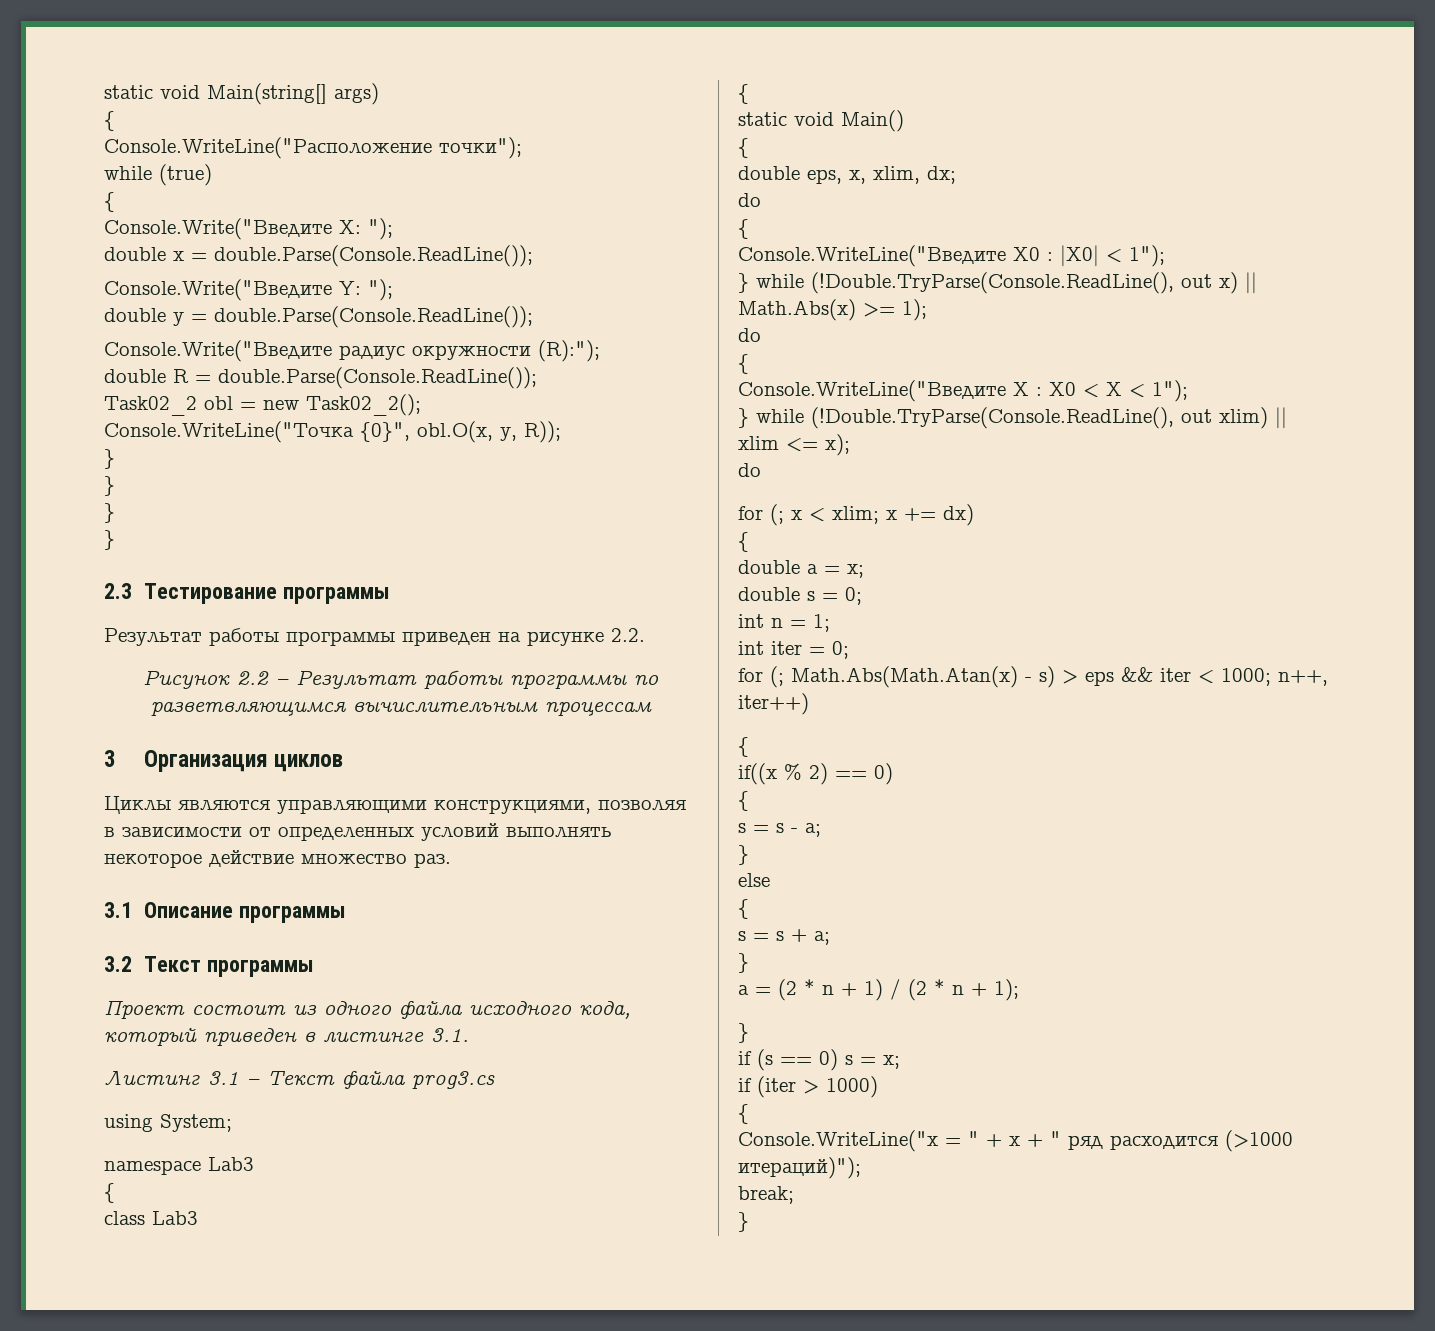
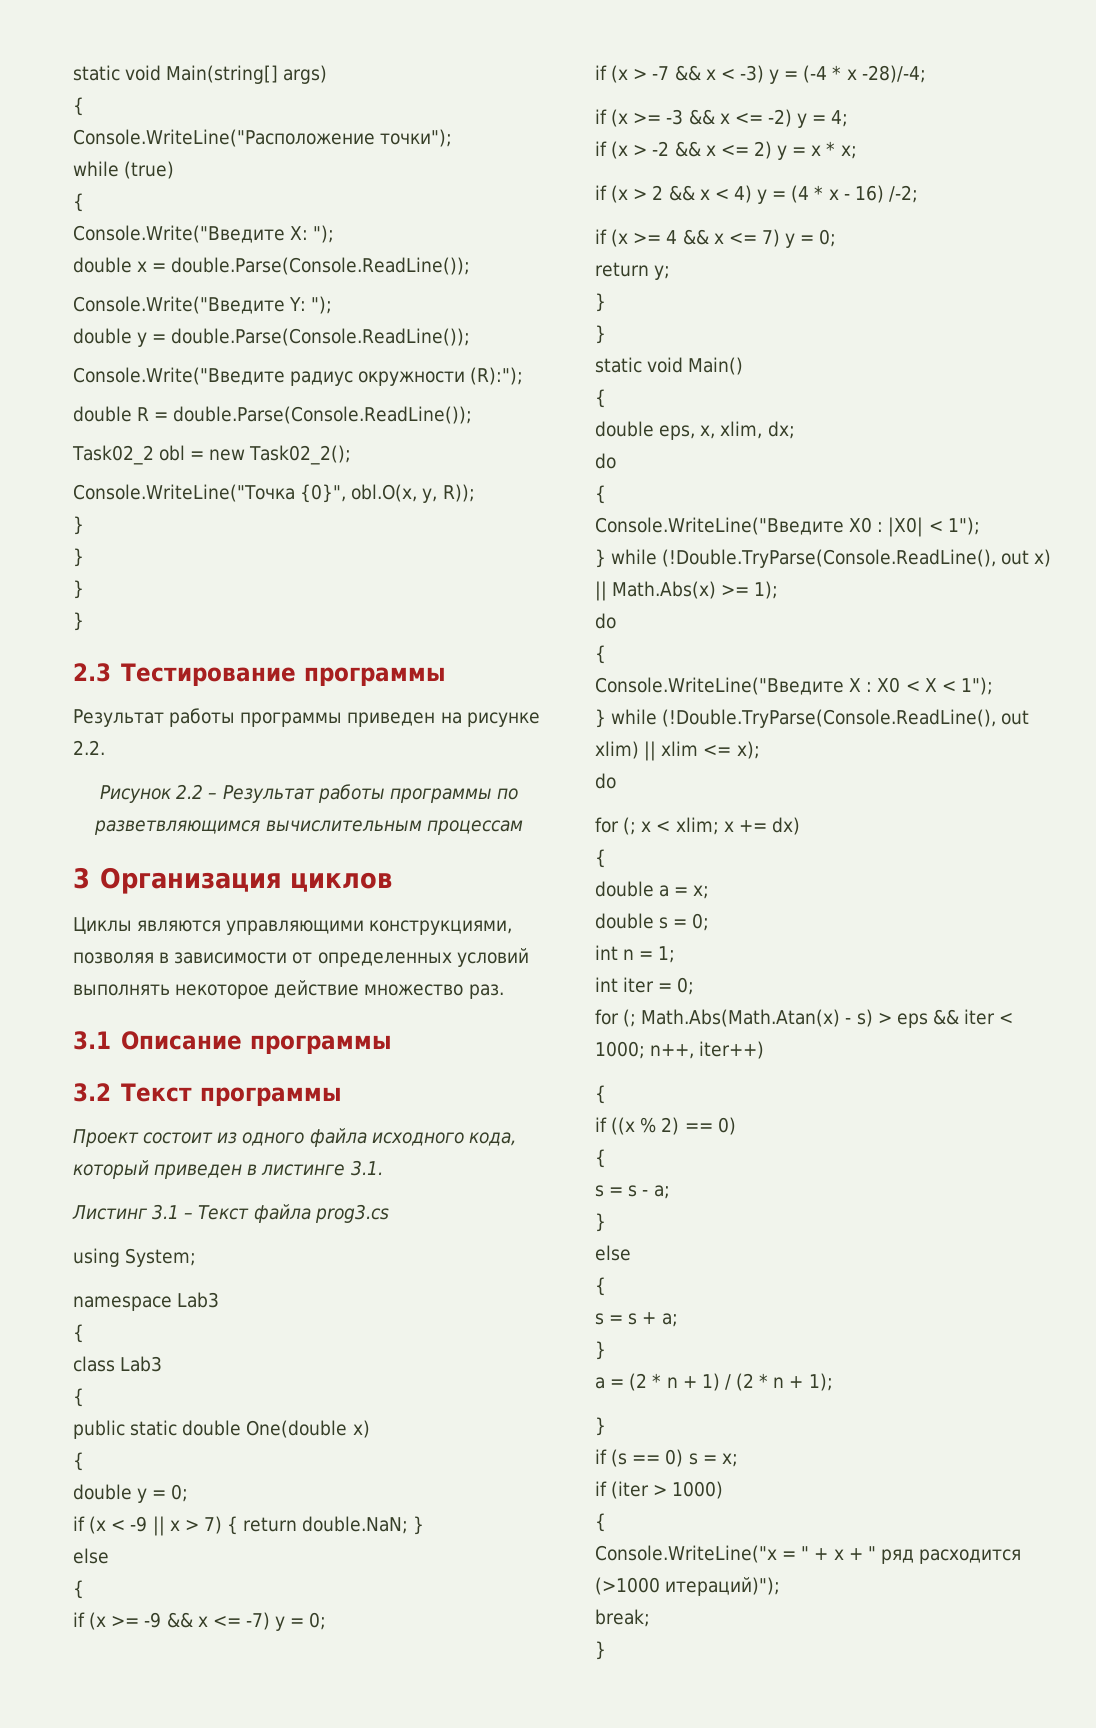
(749, 94) none -> [73,1420,370,1439] [73,1452,84,1471] [73,1484,189,1503] [73,1516,425,1536] [73,1548,109,1564] [73,1580,84,1599] [73,1612,327,1631] [595,65,926,84] [595,109,849,128] [595,141,857,160] [595,185,918,204] [595,229,837,248] [595,262,671,280] [595,293,606,312] [595,325,606,344] // public static double One(double x) // { // double y = 0; // if (x < -9 || x > 7) { return double.NaN; } // else // { // if (x >= -9 && x <= -7) y = 0; // if (x > -7 && x < -3) y = (-4 * x -28)/-4; // if (x >= -3 && x <= -2) y = 4; // if (x > -2 && x <= 2) y = x * x; // if (x > 2 && x < 4) y = (4 * x - 16) /-2; // if (x >= 4 && x <= 7) y = 0; // return y; // } // }
[738,763,777,785] if((x -> [595,1117,636,1135] if ((x

